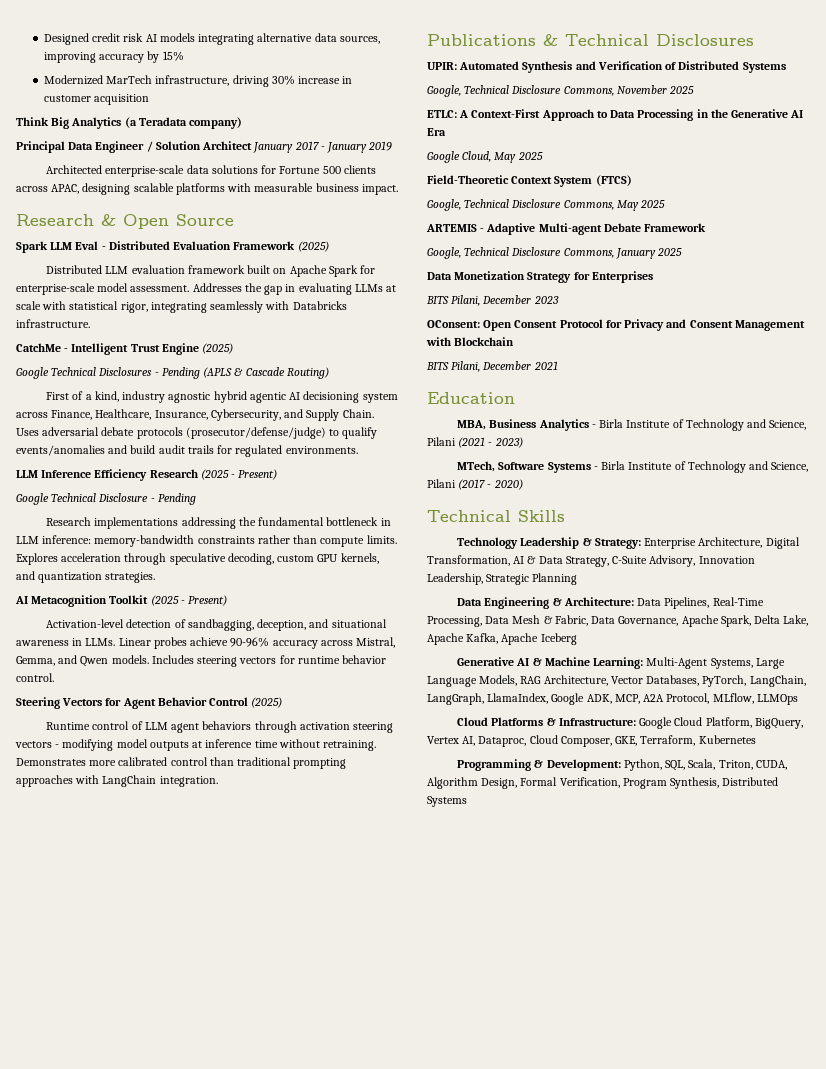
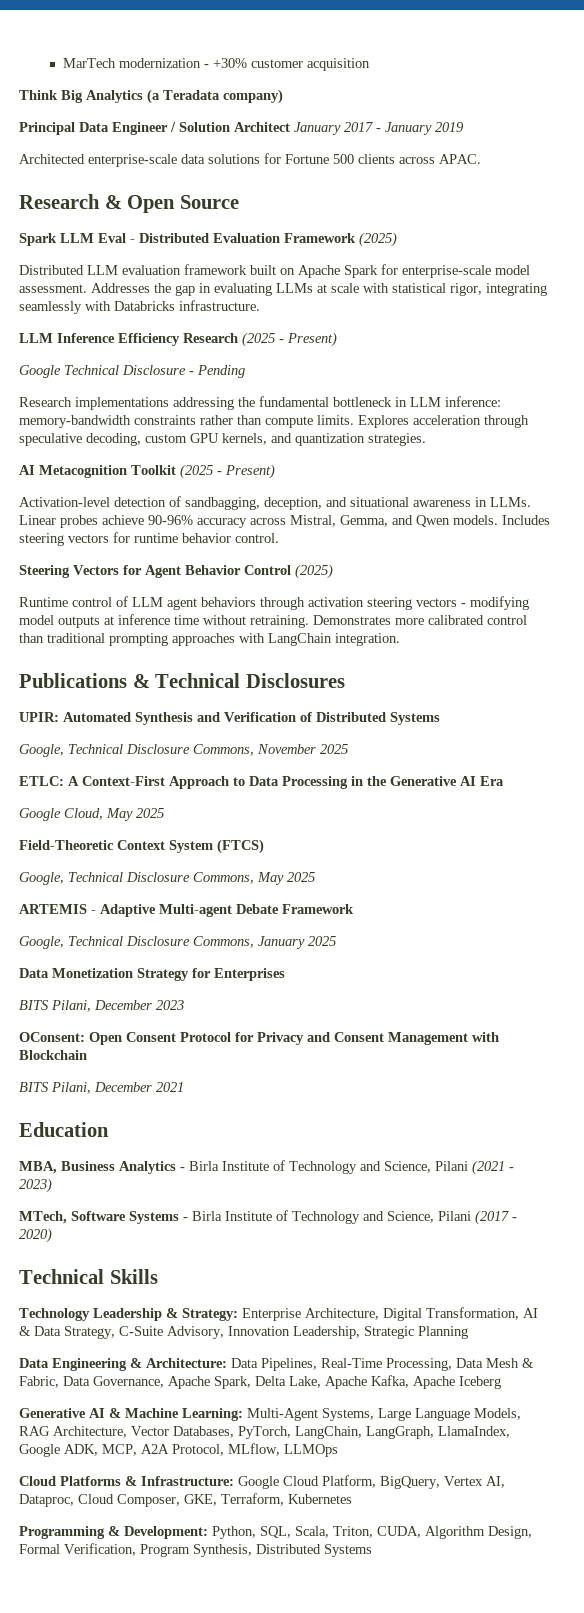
[43,33,380,45] [43,51,184,63] [43,75,353,87] Designed credit risk AI models integrating alternative data sources, improving accuracy by 15% // Modernized MarTech infrastructure, driving 30% increase in -> [62,58,247,68] MarTech modernization - +30%
[51,183,398,195] APAC, designing scalable platforms with measurable business impact. -> [439,154,481,164] APAC.
[16,343,234,355] [16,367,329,379] [46,391,398,403] [16,409,374,421] [16,427,378,439] [16,445,358,457] // CatchMe - Intelligent Trust Engine (2025) // Google Technical Disclosures - Pending (APLS & Cascade Routing) // First of a kind, industry agnostic hybrid agentic AI decisioning system across Finance, Healthcare, Insurance, Cybersecurity, and Supply Chain. Uses adversarial debate protocols (prosecutor/defense/judge) to qualify events/anomalies and build audit trails for regulated environments. -> (260, 305) none

